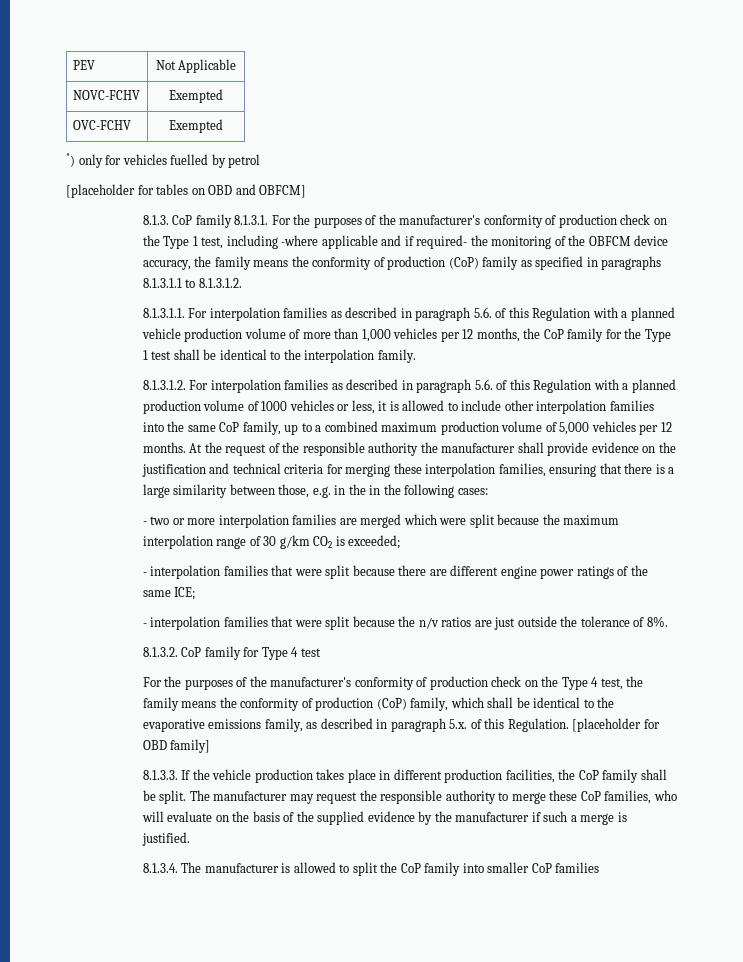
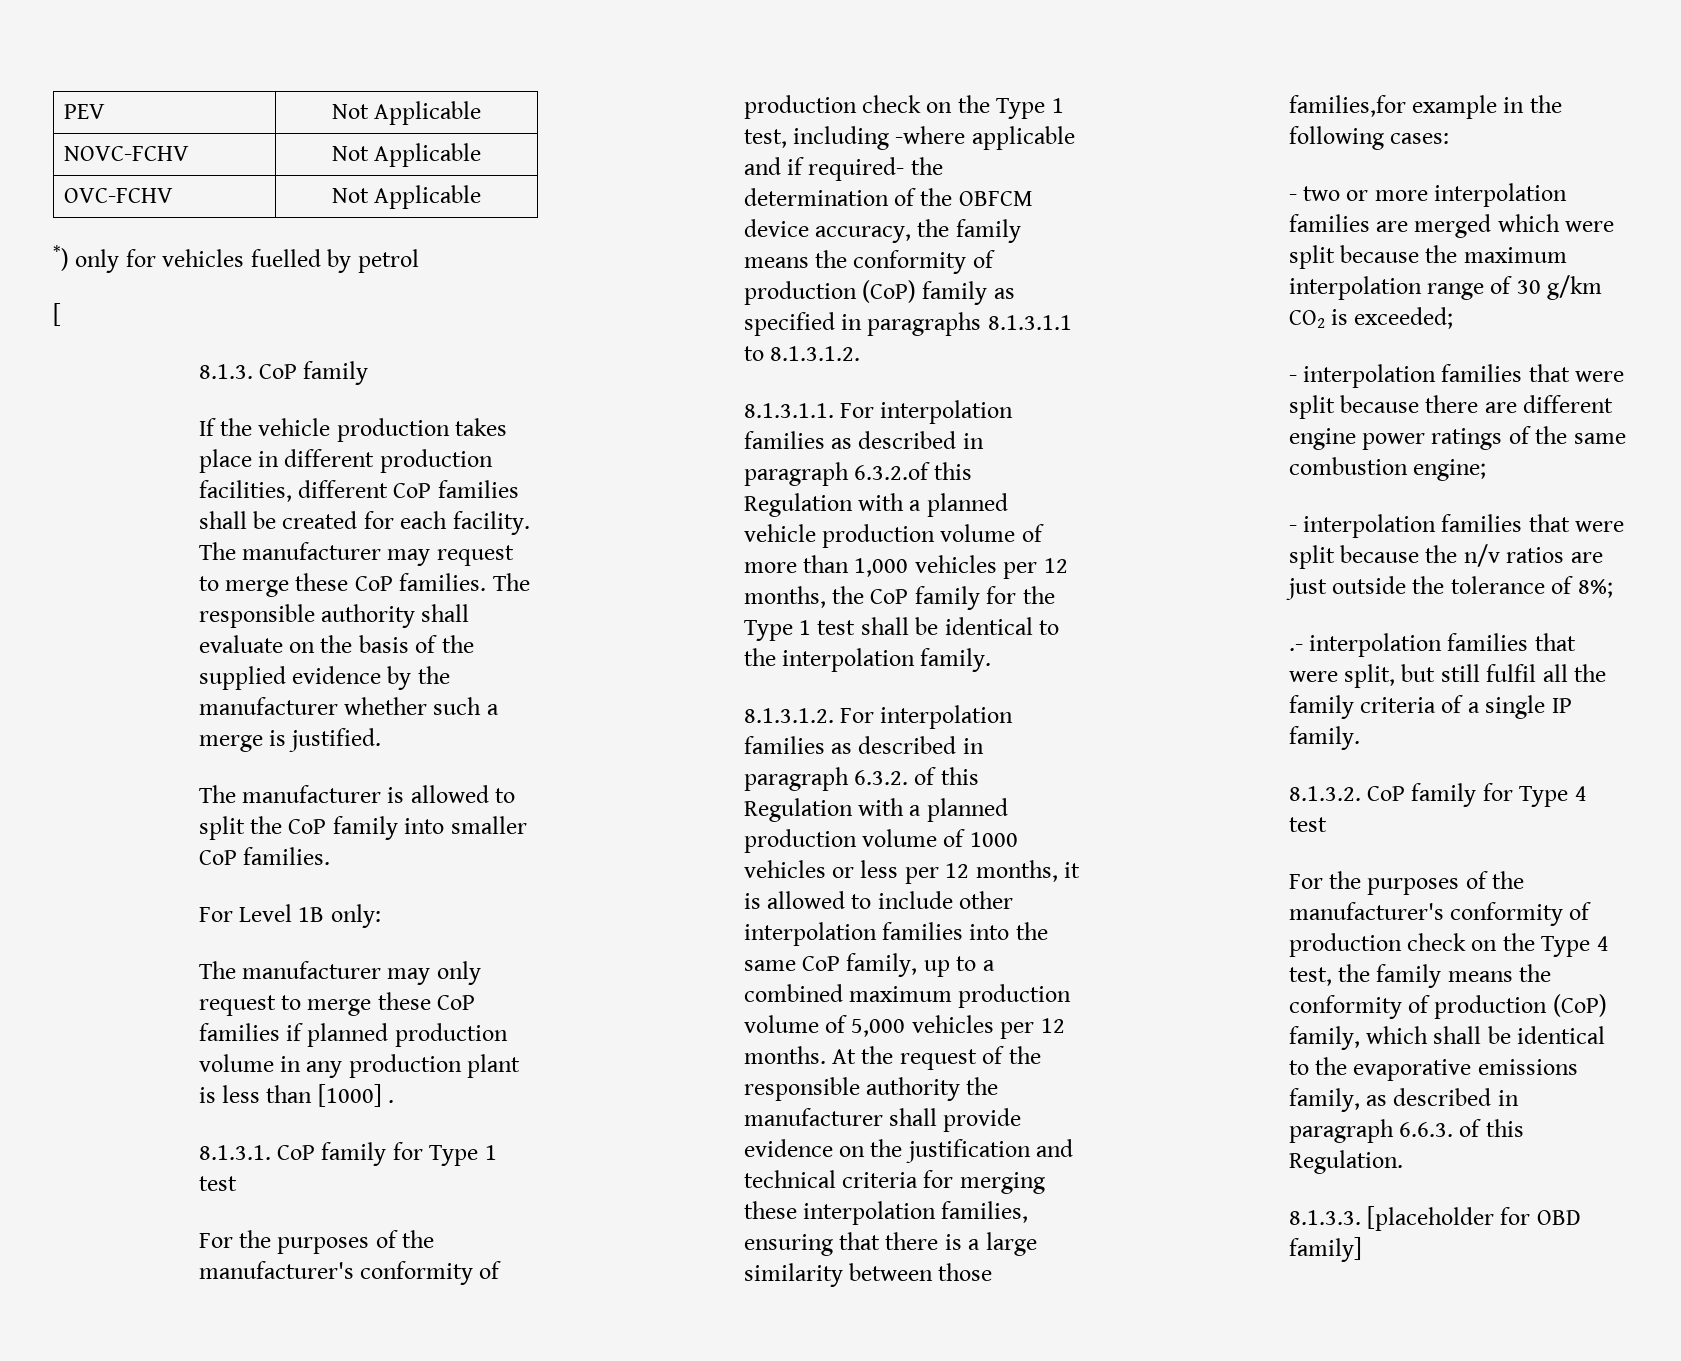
[169,89,223,103] Exempted -> [331,143,482,167] Not Applicable
[169,119,223,133] Exempted -> [331,185,482,209] Not Applicable
[66,184,307,198] [142,214,269,228] [placeholder for tables on OBD and OBFCM] // 8.1.3. CoP family 8.1.3.1. -> [53,303,61,326] [198,361,369,385] [198,418,508,442] [198,449,493,473] [198,480,519,502] [198,511,530,535] [198,542,514,566] [198,573,530,597] [198,604,470,628] [198,635,474,653] [198,666,450,690] [198,697,499,715] [198,728,382,752] [198,785,516,803] [198,816,527,840] [198,847,330,865] [198,904,381,928] [198,961,481,985] [198,992,476,1016] [198,1023,508,1047] [198,1054,521,1078] [198,1084,395,1107] [198,1142,497,1166] [198,1176,237,1191] [ // 8.1.3. CoP family // If the vehicle production takes place in different production facilities, different CoP families shall be created for each facility. The manufacturer may request to merge these CoP families. The responsible authority shall evaluate on the basis of the supplied evidence by the manufacturer whether such a merge is justified. // The manufacturer is allowed to split the CoP family into smaller CoP families. // For Level 1B only: // The manufacturer may only request to merge these CoP families if planned production volume in any production plant is less than [1000] . // 8.1.3.1. CoP family for Type 1 test //
[491,236,552,249] monitoring -> [743,188,889,206] determination
[473,307,507,318] 5.6. of -> [853,462,930,480] 6.3.2.of
[474,379,493,390] 5.6. -> [853,770,908,785] 6.3.2.
[351,400,375,414] less, -> [860,860,1058,884] less per 12 months,
[278,484,366,498] those, e.g. in the -> [938,1263,993,1281] [1288,95,1497,119] those families,for example
[174,587,196,600] ICE; -> [1288,457,1486,481] combustion engine;
[646,616,668,627] 8%. -> [1577,579,1613,598] [1288,633,1576,657] [1288,664,1607,688] [1288,695,1572,719] [1288,726,1360,750] 8%; // .- interpolation families that were split, but still fulfil all the family criteria of a single IP family.
[449,719,468,729] 5.x. -> [1398,1122,1453,1137] 6.6.3.
(569, 725) none -> [1288,1210,1361,1225] // 8.1.3.3.
[142,769,667,783] [142,790,677,804] [141,811,627,825] [141,832,190,846] [142,862,600,876] // 8.1.3.3. If the vehicle production takes place in different production facilities, the CoP family shall be split. The manufacturer may request the responsible authority to merge these CoP families, who will evaluate on the basis of the supplied evidence by the manufacturer if such a merge is justified. // 8.1.3.4. The manufacturer is allowed to split the CoP family into smaller CoP families -> (1362, 1249) none

